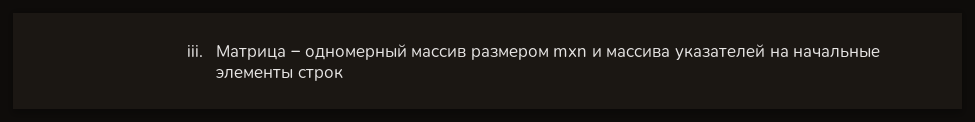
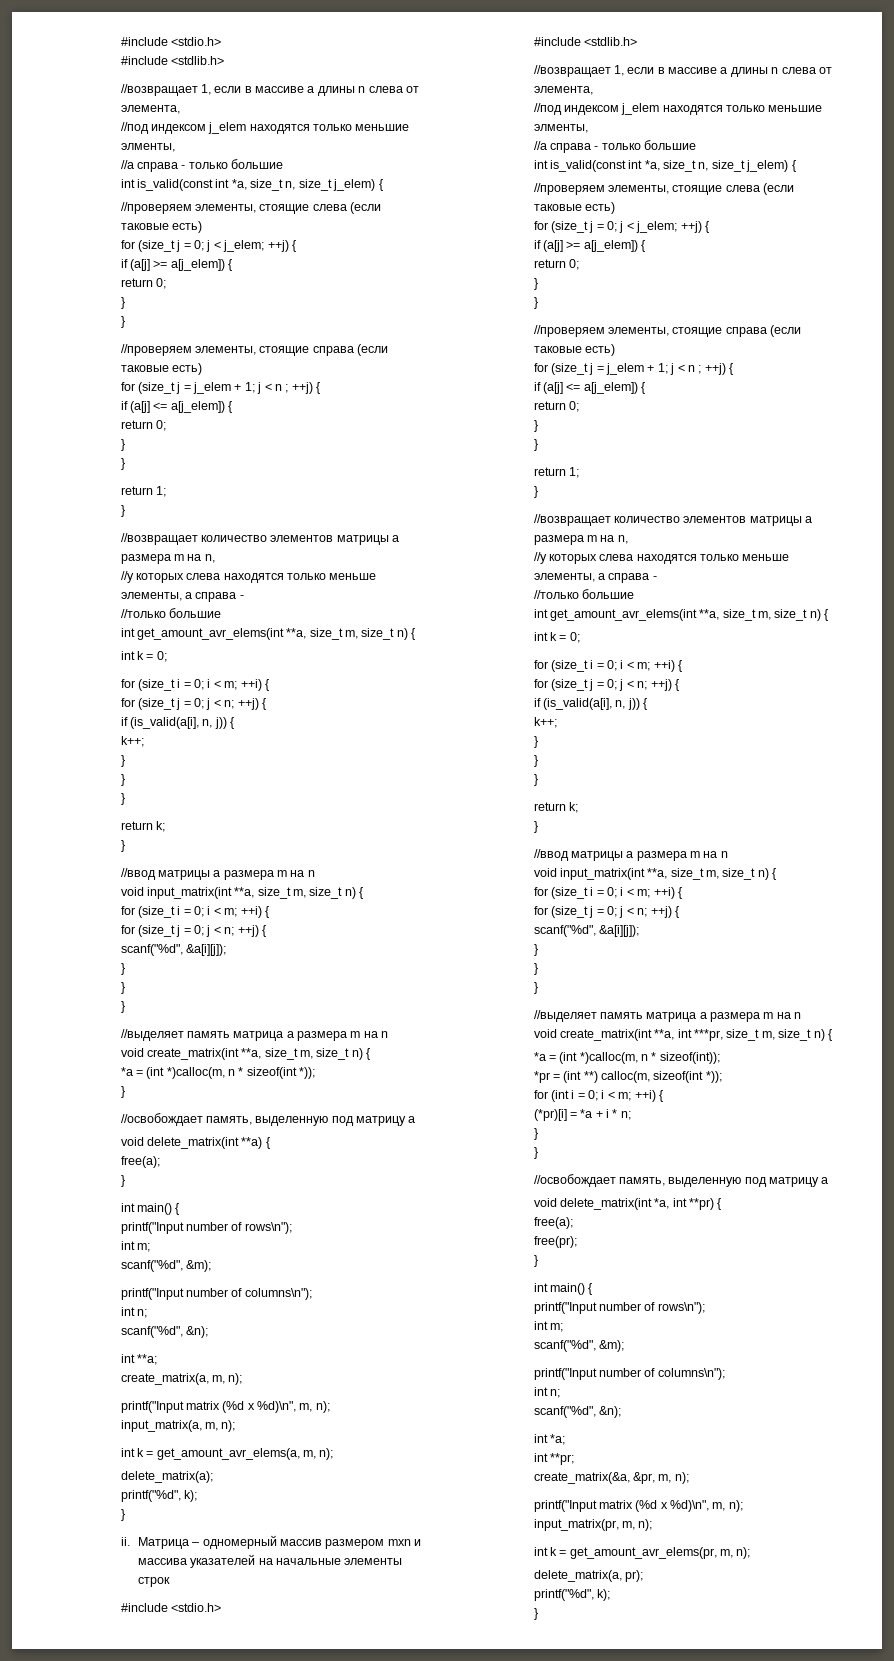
[187,45,204,57] iii. -> [120,37,221,46] [120,56,224,65] [120,84,419,96] [120,105,180,114] [120,122,410,134] [120,143,175,152] [120,159,284,172] [120,179,383,191] [120,202,382,214] [120,221,202,233] [120,240,296,252] [120,259,233,271] [120,278,166,289] [120,297,125,309] [120,316,125,328] [120,344,389,356] [120,363,202,375] [120,382,321,394] [120,401,233,413] [120,420,166,431] [120,439,125,451] [120,458,125,470] [120,486,166,497] [120,505,125,517] [120,533,400,545] [120,554,215,564] [120,571,377,583] [120,592,244,602] [120,608,221,618] [120,628,416,640] [120,651,167,662] [120,679,269,691] [120,698,266,710] [120,717,235,729] [120,736,144,747] [120,755,125,767] [120,774,125,786] [120,793,125,805] [120,821,165,832] [120,840,125,852] [120,868,315,880] [120,887,364,899] [120,906,269,918] [120,925,266,937] [120,944,226,956] [120,963,125,975] [120,982,125,994] [120,1001,125,1013] [120,1029,389,1041] [120,1048,371,1060] [120,1067,316,1079] [120,1086,125,1098] [120,1113,416,1126] [120,1137,270,1149] [120,1156,160,1168] [120,1175,125,1187] [120,1203,180,1215] [120,1222,292,1234] [120,1241,150,1252] [120,1260,211,1272] [120,1288,312,1300] [120,1307,147,1318] [120,1326,208,1338] [120,1354,157,1365] [120,1373,243,1385] [120,1401,330,1413] [120,1420,236,1432] [120,1448,334,1460] [120,1471,213,1483] [120,1490,197,1502] [120,1509,125,1521] [120,1537,130,1546] #include <stdio.h> // #include <stdlib.h> // //возвращает 1, если в массиве а длины n слева от элемента, // //под индексом j_elem находятся только меньшие элменты, // //а справа - только большие // int is_valid(const int *a, size_t n, size_t j_elem) { // //проверяем элементы, стоящие слева (если таковые есть) // for (size_t j = 0; j < j_elem; ++j) { // if (a[j] >= a[j_elem]) { // return 0; // } // } // //проверяем элементы, стоящие справа (если таковые есть) // for (size_t j = j_elem + 1; j < n ; ++j) { // if (a[j] <= a[j_elem]) { // return 0; // } // } // return 1; // } // //возвращает количество элементов матрицы а размера m на n, // //у которых слева находятся только меньше элементы, а справа - // //только большие // int get_amount_avr_elems(int **a, size_t m, size_t n) { // int k = 0; // for (size_t i = 0; i < m; ++i) { // for (size_t j = 0; j < n; ++j) { // if (is_valid(a[i], n, j)) { // k++; // } // } // } // return k; // } // //ввод матрицы а размера m на n // void input_matrix(int **a, size_t m, size_t n) { // for (size_t i = 0; i < m; ++i) { // for (size_t j = 0; j < n; ++j) { // scanf("%d", &a[i][j]); // } // } // } // //выделяет память матрица a размера m на n // void create_matrix(int **a, size_t m, size_t n) { // *a = (int *)calloc(m, n * sizeof(int *)); // } // //освобождает память, выделенную под матрицу a // void delete_matrix(int **a) { // free(a); // } // int main() { // printf("Input number of rows\n"); // int m; // scanf("%d", &m); // printf("Input number of columns\n"); // int n; // scanf("%d", &n); // int **a; // create_matrix(a, m, n); // printf("Input matrix (%d x %d)\n", m, n); // input_matrix(a, m, n); // int k = get_amount_avr_elems(a, m, n); // delete_matrix(a); // printf("%d", k); // } // ii.
(343, 74) none -> [120,1603,221,1612] [533,37,637,46] [533,65,832,77] [533,86,593,95] [533,103,823,115] [533,124,588,133] [533,140,697,153] [533,160,796,172] [533,183,795,195] [533,202,615,214] [533,221,709,233] [533,240,646,252] [533,259,579,270] [533,278,538,290] [533,297,538,309] [533,325,802,337] [533,344,615,356] [533,363,734,375] [533,382,646,394] [533,401,579,412] [533,420,538,432] [533,439,538,451] [533,467,579,478] [533,486,538,498] [533,514,813,526] [533,535,628,545] [533,552,790,564] [533,573,657,583] [533,589,634,599] [533,609,829,621] [533,632,580,643] [533,660,682,672] [533,679,679,691] [533,698,648,710] [533,717,557,728] [533,736,538,748] [533,755,538,767] [533,774,538,786] [533,802,578,813] [533,821,538,833] [533,849,728,861] [533,868,777,880] [533,887,682,899] [533,906,679,918] [533,925,639,937] [533,944,538,956] [533,963,538,975] [533,982,538,994] [533,1010,802,1022] [533,1029,832,1041] [533,1052,720,1064] [533,1071,722,1083] [533,1090,663,1102] [533,1109,631,1121] [533,1128,538,1140] [533,1147,538,1159] [533,1174,829,1187] [533,1198,722,1210] [533,1217,573,1229] [533,1236,577,1248] [533,1255,538,1267] [533,1283,593,1295] [533,1302,705,1314] [533,1321,563,1332] [533,1340,624,1352] [533,1368,725,1380] [533,1387,560,1398] [533,1406,621,1418] [533,1434,565,1445] [533,1453,574,1465] [533,1472,689,1484] [533,1500,743,1512] [533,1519,653,1531] [533,1547,751,1559] [533,1570,643,1582] [533,1589,610,1601] [533,1608,538,1620] // #include <stdio.h> // #include <stdlib.h> // //возвращает 1, если в массиве а длины n слева от элемента, // //под индексом j_elem находятся только меньшие элменты, // //а справа - только большие // int is_valid(const int *a, size_t n, size_t j_elem) { // //проверяем элементы, стоящие слева (если таковые есть) // for (size_t j = 0; j < j_elem; ++j) { // if (a[j] >= a[j_elem]) { // return 0; // } // } // //проверяем элементы, стоящие справа (если таковые есть) // for (size_t j = j_elem + 1; j < n ; ++j) { // if (a[j] <= a[j_elem]) { // return 0; // } // } // return 1; // } // //возвращает количество элементов матрицы а размера m на n, // //у которых слева находятся только меньше элементы, а справа - // //только большие // int get_amount_avr_elems(int **a, size_t m, size_t n) { // int k = 0; // for (size_t i = 0; i < m; ++i) { // for (size_t j = 0; j < n; ++j) { // if (is_valid(a[i], n, j)) { // k++; // } // } // } // return k; // } // //ввод матрицы а размера m на n // void input_matrix(int **a, size_t m, size_t n) { // for (size_t i = 0; i < m; ++i) { // for (size_t j = 0; j < n; ++j) { // scanf("%d", &a[i][j]); // } // } // } // //выделяет память матрица a размера m на n // void create_matrix(int **a, int ***pr, size_t m, size_t n) { // *a = (int *)calloc(m, n * sizeof(int)); // *pr = (int **) calloc(m, sizeof(int *)); // for (int i = 0; i < m; ++i) { // (*pr)[i] = *a + i * n; // } // } // //освобождает память, выделенную под матрицу a // void delete_matrix(int *a, int **pr) { // free(a); // free(pr); // } // int main() { // printf("Input number of rows\n"); // int m; // scanf("%d", &m); // printf("Input number of columns\n"); // int n; // scanf("%d", &n); // int *a; // int **pr; // create_matrix(&a, &pr, m, n); // printf("Input matrix (%d x %d)\n", m, n); // input_matrix(pr, m, n); // int k = get_amount_avr_elems(pr, m, n); // delete_matrix(a, pr); // printf("%d", k); // }

